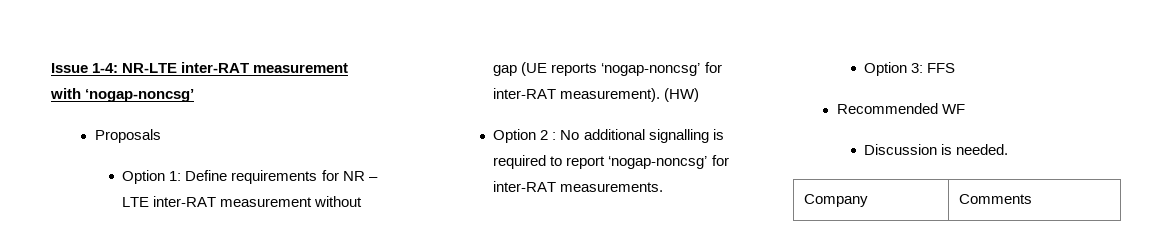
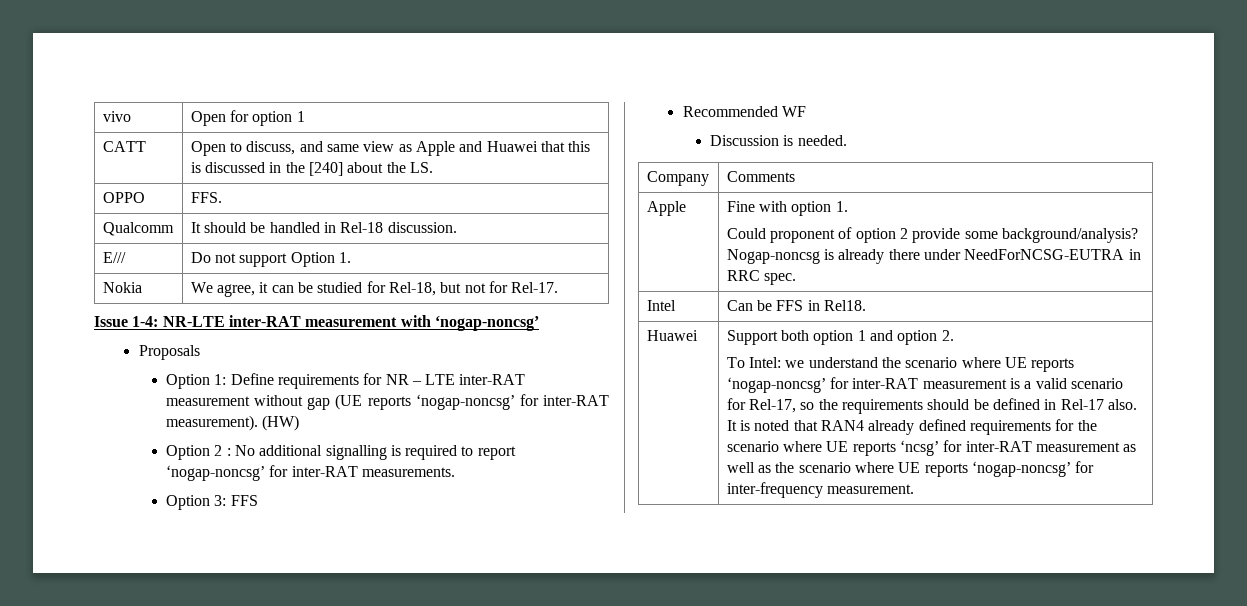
(51, 68) none -> [102,111,131,122] [190,110,305,126] [102,141,146,152] [190,141,591,156] [190,162,434,176] [102,192,145,203] [190,192,222,203] [102,222,174,236] [190,222,457,233] [102,252,126,263] [190,252,352,267] [102,282,142,293] [190,281,559,297] vivo | Open for option 1 // CATT | Open to discuss, and same view as Apple and Huawei that this is discussed in the [240] about the LS. // OPPO | FFS. // Qualcomm | It should be handled in Rel-18 discussion. // E/// | Do not support Option 1. // Nokia | We agree, it can be studied for Rel-18, but not for Rel-17. //
(1033, 199) none -> [646,201,686,216] [726,201,848,216] [726,227,1139,243] [726,249,1141,264] [726,270,797,285] [646,300,676,311] [726,300,867,311] [646,330,698,341] [726,330,954,345] [726,357,1075,372] [726,377,1124,393] [726,398,1138,414] [726,419,1097,435] [726,440,1137,456] [726,461,1095,477] [726,482,915,498] // Apple | Fine with option 1. // Could proponent of option 2 provide some background/analysis? Nogap-noncsg is already there under NeedForNCSG-EUTRA in RRC spec. // Intel | Can be FFS in Rel18. // Huawei | Support both option 1 and option 2. // To Intel: we understand the scenario where UE reports ‘nogap-noncsg’ for inter-RAT measurement is a valid scenario for Rel-17, so the requirements should be defined in Rel-17 also. It is noted that RAN4 already defined requirements for the scenario where UE reports ‘ncsg’ for inter-RAT measurement as well as the scenario where UE reports ‘nogap-noncsg’ for inter-frequency measurement.

